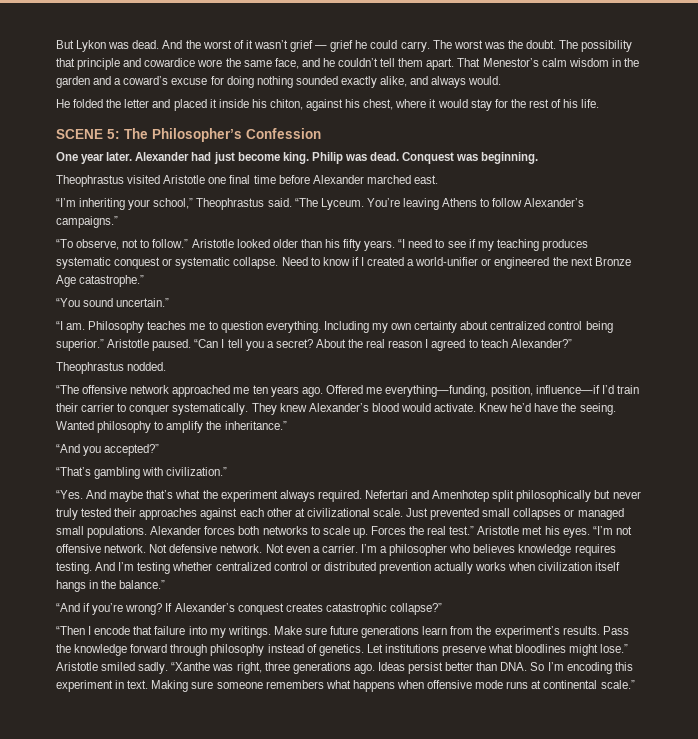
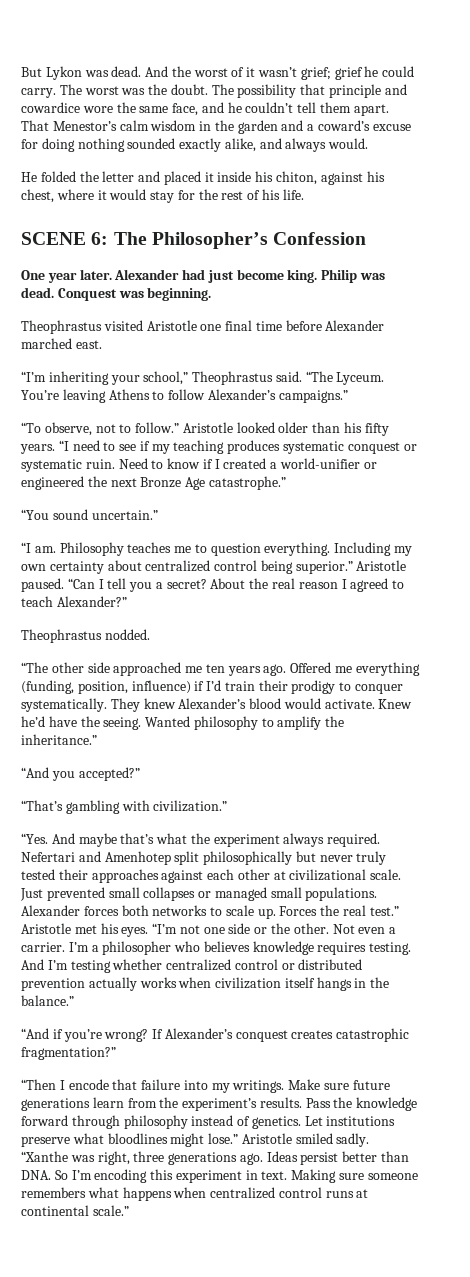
[290,40,328,52] grief — -> [300,67,331,80] grief;
[107,129,120,139] 5: -> [91,232,109,245] 6:
[233,257,279,269] collapse. -> [85,459,115,469] ruin.
[82,385,170,394] offensive network -> [51,662,110,673] other side
[385,385,601,397] everything—funding, position, influence—if -> [355,662,420,676] [21,680,205,694] everything (funding, position, influence) if
[81,403,115,412] carrier -> [291,680,336,694] prodigy
[56,544,263,553] offensive network. Not defensive network. -> [203,923,329,934] one side or the other.
[389,603,442,615] collapse?” -> [21,1047,116,1060] fragmentation?”
[427,680,504,689] offensive mode -> [210,1187,322,1199] centralized control

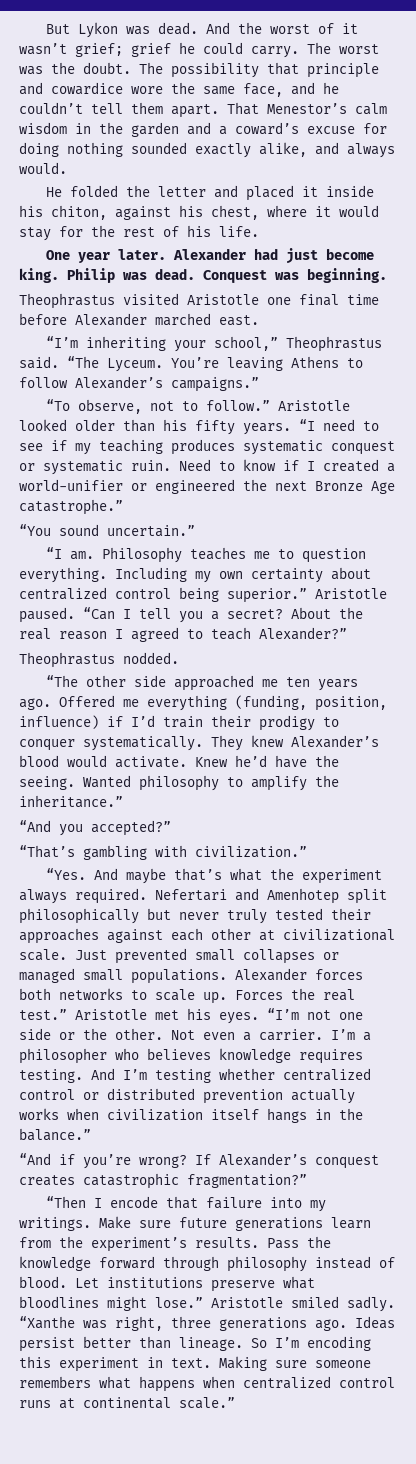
[21,232,367,249] // SCENE 6: The Philosopher’s Confession -> (259, 231) none
[251,1116,301,1129] genetics. -> [19,1276,67,1288] blood.
[21,1170,51,1180] DNA. -> [179,1337,243,1351] lineage.

